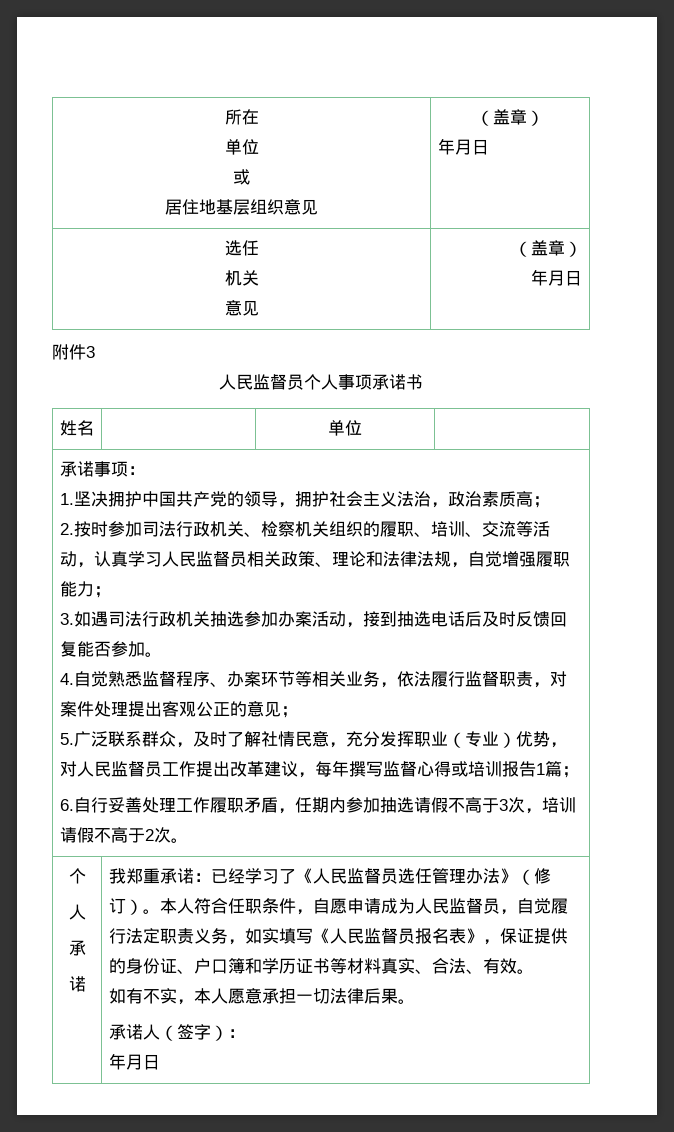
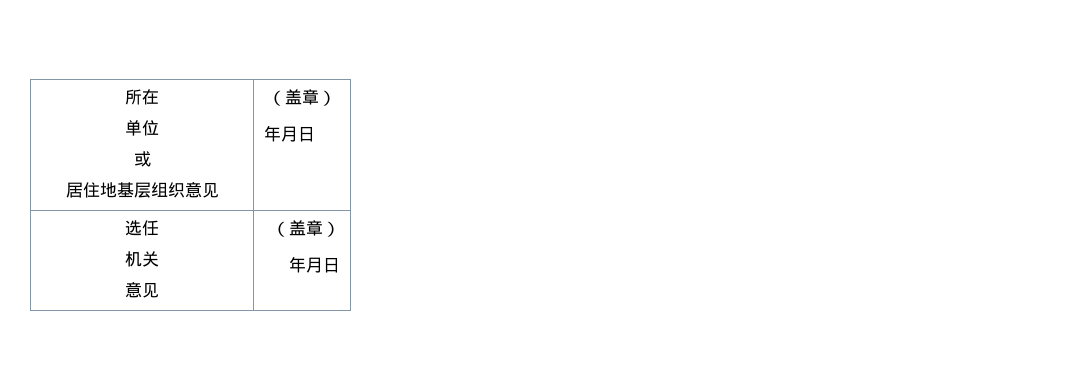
[52,344,95,360] [219,374,423,390] [60,420,94,436] [328,420,362,436] [59,461,145,477] [59,491,550,508] [59,521,550,537] [59,551,570,568] [59,581,111,598] [59,611,567,628] [59,641,162,657] [59,671,567,688] [59,701,298,718] [59,731,567,748] [59,760,579,778] [59,797,576,814] [59,827,188,843] [68,868,86,884] [68,904,86,920] [68,940,86,956] [68,976,86,992] [108,868,551,885] [108,898,568,915] [108,928,568,945] [108,958,534,974] [108,988,415,1005] [108,1024,245,1041] [108,1053,160,1070] // 附件3 // 人民监督员个人事项承诺书 // 姓名 | | 单位 | // 承诺事项： // 1.坚决拥护中国共产党的领导，拥护社会主义法治，政治素质高； // 2.按时参加司法行政机关、检察机关组织的履职、培训、交流等活动，认真学习人民监督员相关政策、理论和法律法规，自觉增强履职能力； // 3.如遇司法行政机关抽选参加办案活动，接到抽选电话后及时反馈回复能否参加。 // 4.自觉熟悉监督程序、办案环节等相关业务，依法履行监督职责，对案件处理提出客观公正的意见； // 5.广泛联系群众，及时了解社情民意，充分发挥职业（专业）优势，对人民监督员工作提出改革建议，每年撰写监督心得或培训报告1篇； // 6.自行妥善处理工作履职矛盾，任期内参加抽选请假不高于3次，培训请假不高于2次。 // 个 // 人 // 承 // 诺 | 我郑重承诺：已经学习了《人民监督员选任管理办法》（修订）。本人符合任职条件，自愿申请成为人民监督员，自觉履行法定职责义务，如实填写《人民监督员报名表》，保证提供的身份证、户口簿和学历证书等材料真实、合法、有效。 // 如有不实，本人愿意承担一切法律后果。 // 承诺人（签字）： // 年月日 -> (340, 265) none

